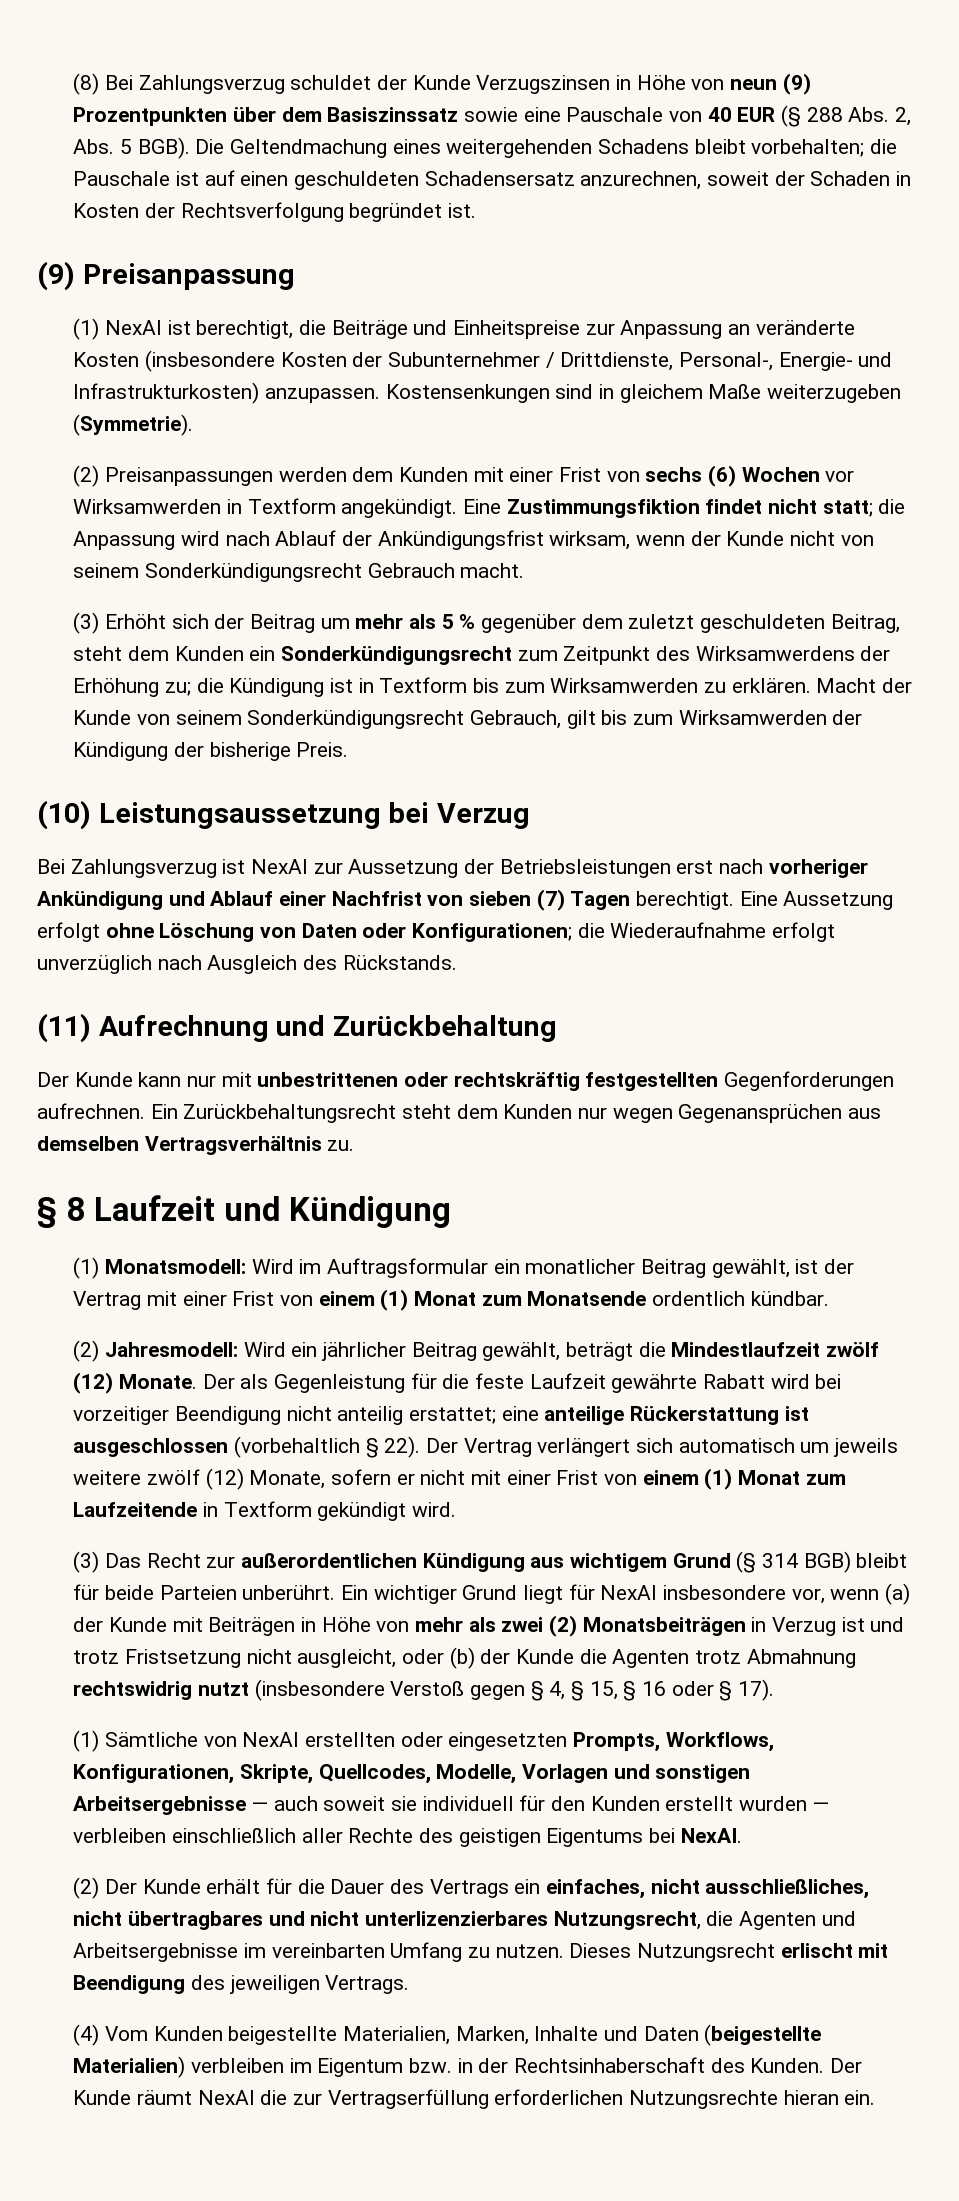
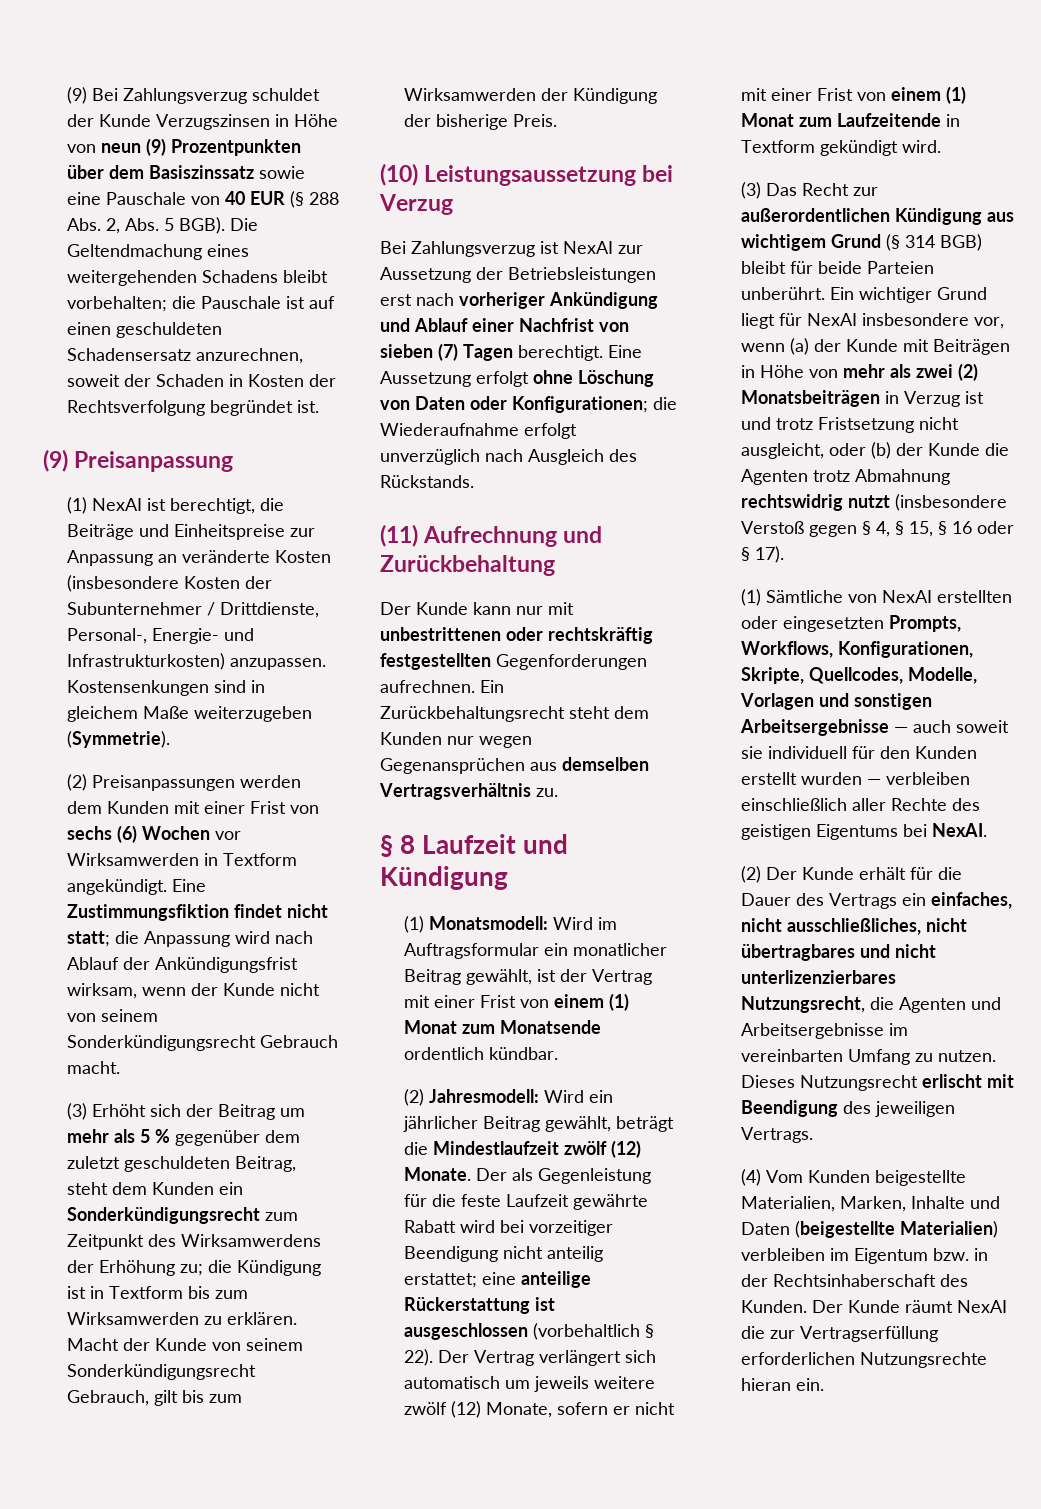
[73,73,100,95] (8) -> [66,87,87,104] (9)

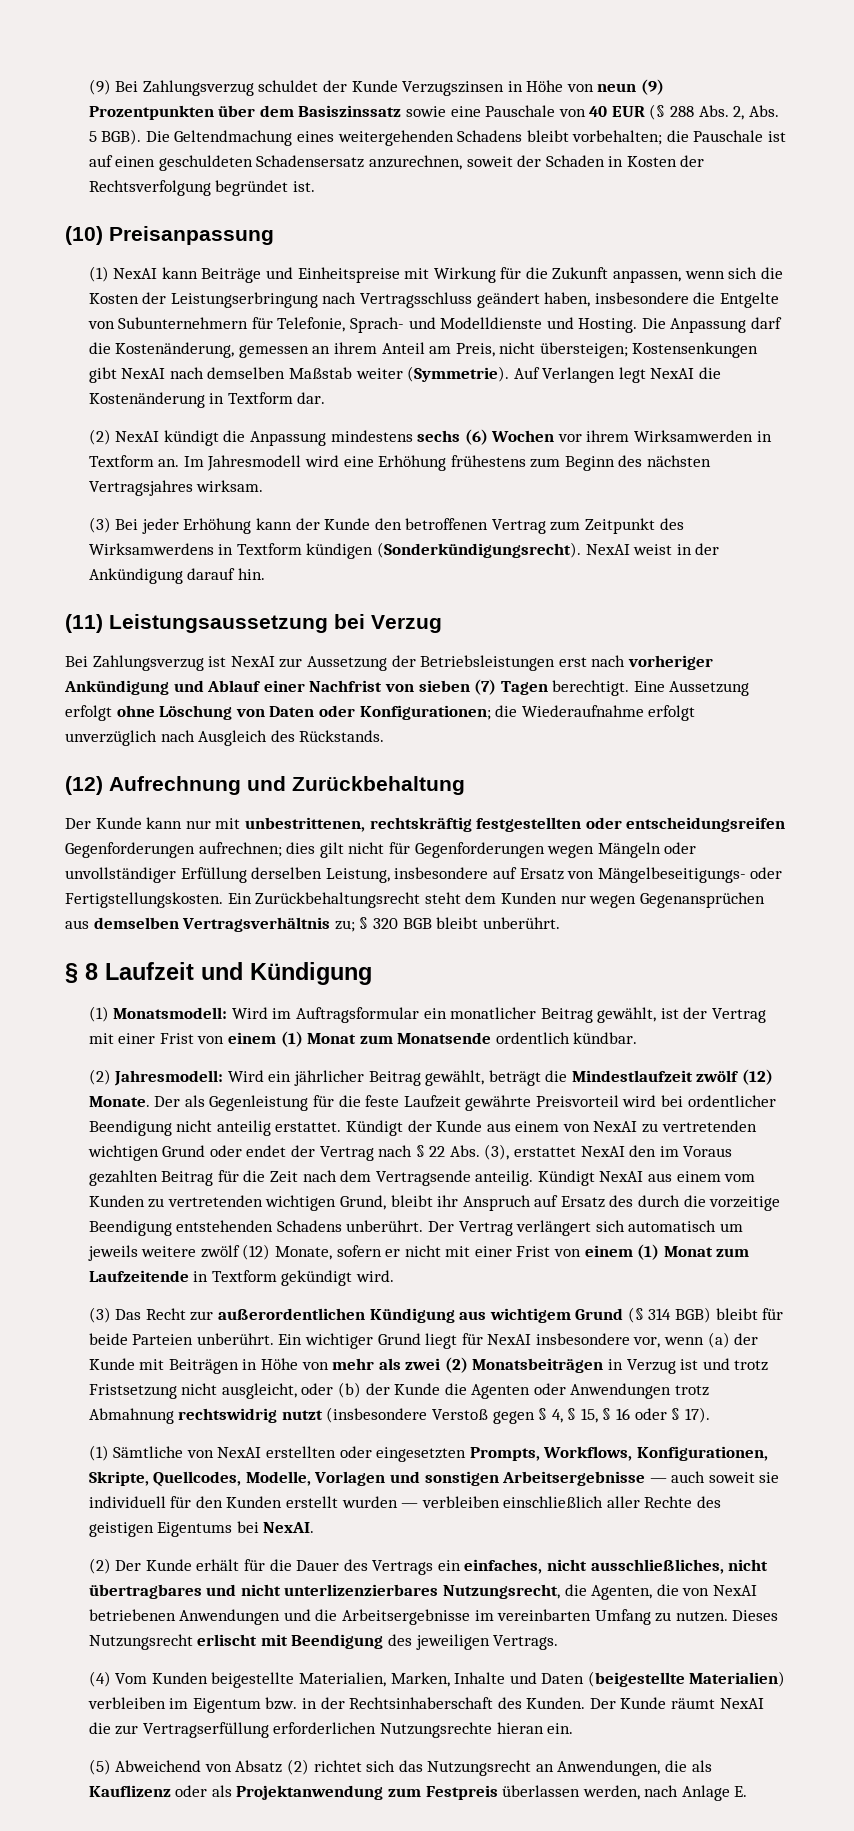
[43,449,68,472] (9) -> [65,226,103,245] (10)
[146,498,284,514] [66,524,315,540] [66,550,331,566] [66,575,272,592] [66,602,319,618] [66,628,254,644] [66,653,326,670] [66,680,265,696] [66,706,312,722] [66,731,170,748] [66,774,301,791] [66,801,319,814] ist berechtigt, die Beiträge und Einheitspreise zur Anpassung an veränderte Kosten (insbesondere Kosten der Subunternehmer / Drittdienste, Personal-, Energie- und Infrastrukturkosten) anzupassen. Kostensenkungen sind in gleichem Maße weiterzugeben (Symmetrie). // (2) Preisanpassungen werden dem Kunden mit einer Frist von -> [161,267,783,283] [88,292,779,308] [87,317,783,333] [88,342,759,358] [88,366,722,383] [88,392,326,408] [88,429,413,446] kann Beiträge und Einheitspreise mit Wirkung für die Zukunft anpassen, wenn sich die Kosten der Leistungserbringung nach Vertragsschluss geändert haben, insbesondere die Entgelte von Subunternehmern für Telefonie, Sprach- und Modelldienste und Hosting. Die Anpassung darf die Kostenänderung, gemessen an ihrem Anteil am Preis, nicht übersteigen; Kostensenkungen gibt NexAI nach demselben Maßstab weiter (Symmetrie). Auf Verlangen legt NexAI die Kostenänderung in Textform dar. // (2) NexAI kündigt die Anpassung mindestens
(241, 835) none -> [586,430,630,442] ihrem
[66,879,206,895] [66,904,328,921] [66,931,313,947] [66,957,298,973] [66,983,320,999] [66,1009,158,1022] [66,1035,338,1051] [66,1061,120,1074] [66,1103,305,1120] [66,1129,300,1146] [66,1156,296,1172] [66,1182,243,1195] [66,1207,298,1224] [66,1234,321,1250] [66,1260,321,1276] [66,1286,248,1299] [66,1312,297,1325] [66,1338,303,1351] [66,1364,256,1380] [66,1390,242,1406] [403,88,657,104] [403,114,557,130] [380,163,418,186] angekündigt. Eine Zustimmungsfiktion findet nicht statt; die Anpassung wird nach Ablauf der Ankündigungsfrist wirksam, wenn der Kunde nicht von seinem Sonderkündigungsrecht Gebrauch macht. // (3) Erhöht sich der Beitrag um mehr als 5 % gegenüber dem zuletzt geschuldeten Beitrag, steht dem Kunden ein Sonderkündigungsrecht zum Zeitpunkt des Wirksamwerdens der Erhöhung zu; die Kündigung ist in Textform bis zum Wirksamwerden zu erklären. Macht der Kunde von seinem Sonderkündigungsrecht Gebrauch, gilt bis zum Wirksamwerden der Kündigung der bisherige Preis. // (10) -> [158,455,712,471] [88,480,264,496] [88,517,684,534] [88,542,720,559] [88,568,265,584] [65,614,103,633] an. Im Jahresmodell wird eine Erhöhung frühestens zum Beginn des nächsten Vertragsjahres wirksam. // (3) Bei jeder Erhöhung kann der Kunde den betroffenen Vertrag zum Zeitpunkt des Wirksamwerdens in Textform kündigen (Sonderkündigungsrecht). NexAI weist in der Ankündigung darauf hin. // (11)
[380,524,418,547] (11) -> [65,776,103,795] (12)
[380,627,653,644] [380,653,647,670] [380,680,475,693] unbestrittenen oder rechtskräftig festgestellten Gegenforderungen aufrechnen. -> [244,817,786,832] [65,842,697,858] [65,867,783,883] [65,892,223,908] unbestrittenen, rechtskräftig festgestellten oder entscheidungsreifen Gegenforderungen aufrechnen; dies gilt nicht für Gegenforderungen wegen Mängeln oder unvollständiger Erfüllung derselben Leistung, insbesondere auf Ersatz von Mängelbeseitigungs- oder Fertigstellungskosten.
[536,788,558,797] zu. -> [334,917,560,932] zu; § 320 BGB bleibt unberührt.
[403,1220,456,1233] Rabatt -> [535,1095,619,1107] Preisvorteil
[528,1220,613,1236] vorzeitiger -> [687,1095,776,1107] ordentlicher
[403,1271,591,1288] [403,1297,555,1314] [403,1323,654,1340] [403,1349,433,1366] erstattet; eine anteilige Rückerstattung ist ausgeschlossen (vorbehaltlich § 22). -> [275,1120,757,1136] [87,1144,733,1161] [88,1170,756,1186] [88,1195,781,1211] [88,1220,424,1236] erstattet. Kündigt der Kunde aus einem von NexAI zu vertretenden wichtigen Grund oder endet der Vertrag nach § 22 Abs. (3), erstattet NexAI den im Voraus gezahlten Beitrag für die Zeit nach dem Vertragsende anteilig. Kündigt NexAI aus einem vom Kunden zu vertretenden wichtigen Grund, bleibt ihr Anspruch auf Ersatz des durch die vorzeitige Beendigung entstehenden Schadens unberührt.
(808, 477) none -> [533,1383,672,1399] oder Anwendungen
[898,997,1001,1013] Agenten und -> [591,1584,757,1600] [88,1609,338,1625] Agenten, die von NexAI betriebenen Anwendungen und die
(824, 1384) none -> [88,1759,712,1776] [88,1785,748,1801] // (5) Abweichend von Absatz (2) richtet sich das Nutzungsrecht an Anwendungen, die als Kauflizenz oder als Projektanwendung zum Festpreis überlassen werden, nach Anlage E.

